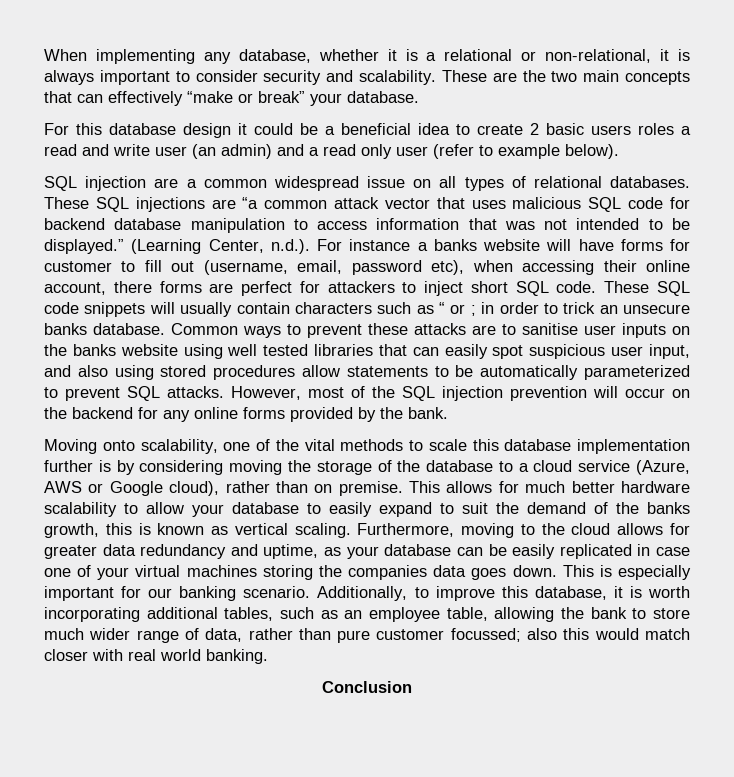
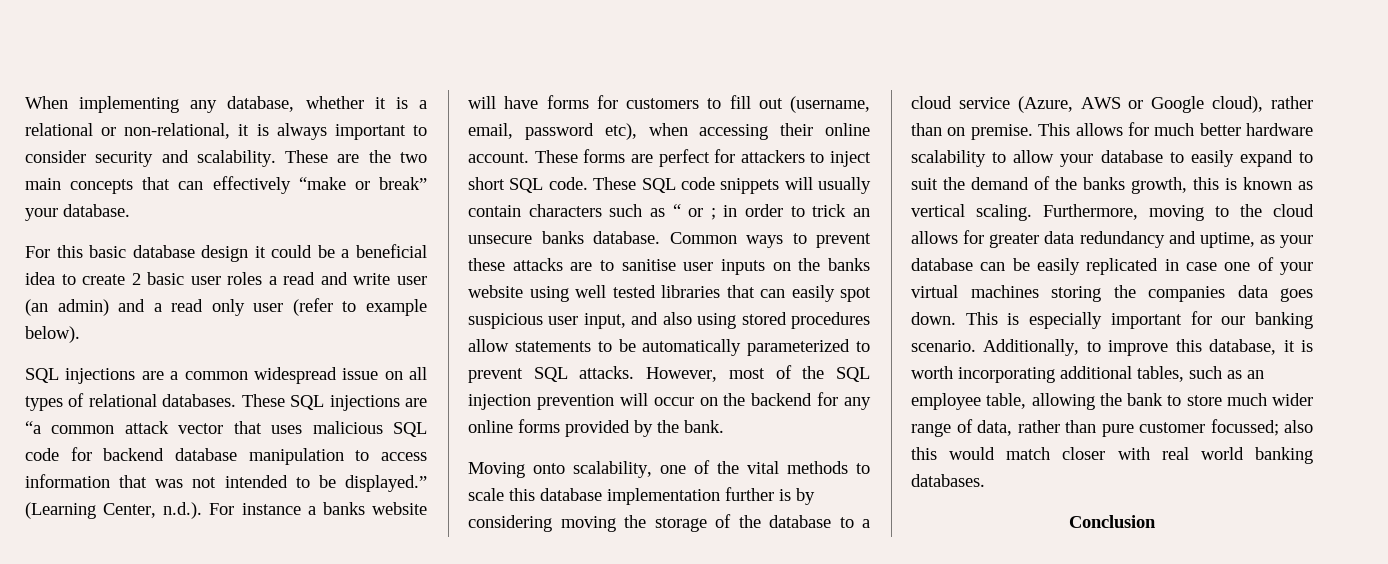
(102, 129) none -> [89,245,127,258] basic
[591,125,631,135] users -> [190,276,221,285] user
[85,176,147,191] injection -> [65,368,136,384] injections
[44,261,112,272] customer -> [626,98,699,109] customers
[44,281,152,295] account, there -> [468,150,578,163] account. These
[206,649,268,664] banking. -> [1255,447,1313,464] [911,474,985,487] banking databases.

